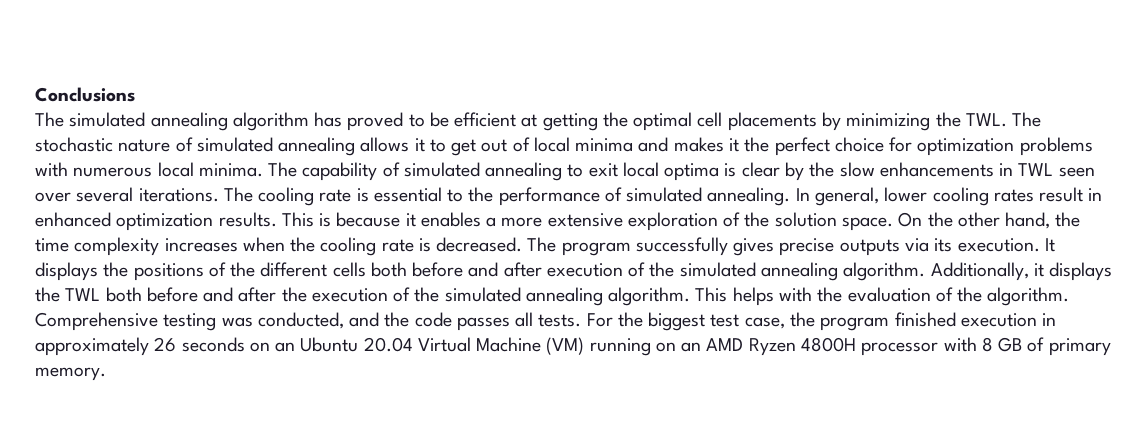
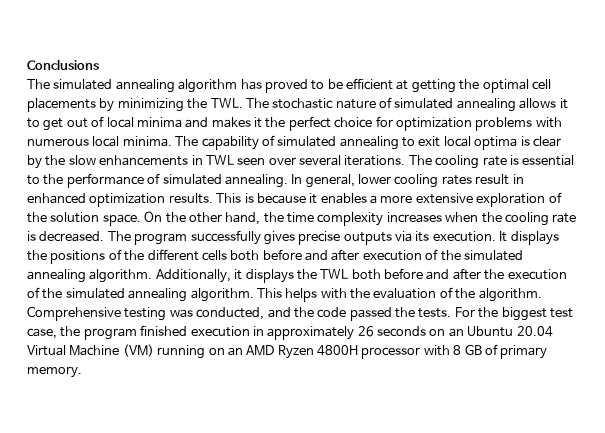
[456,312,534,331] passes all -> [349,307,415,321] passed the

